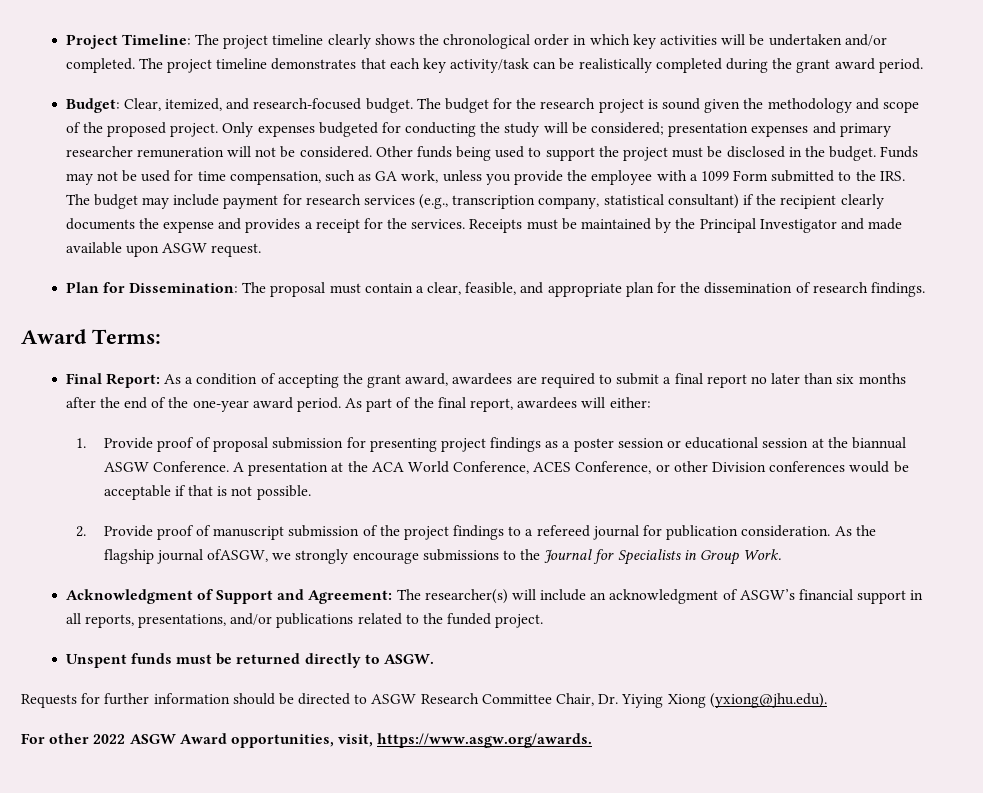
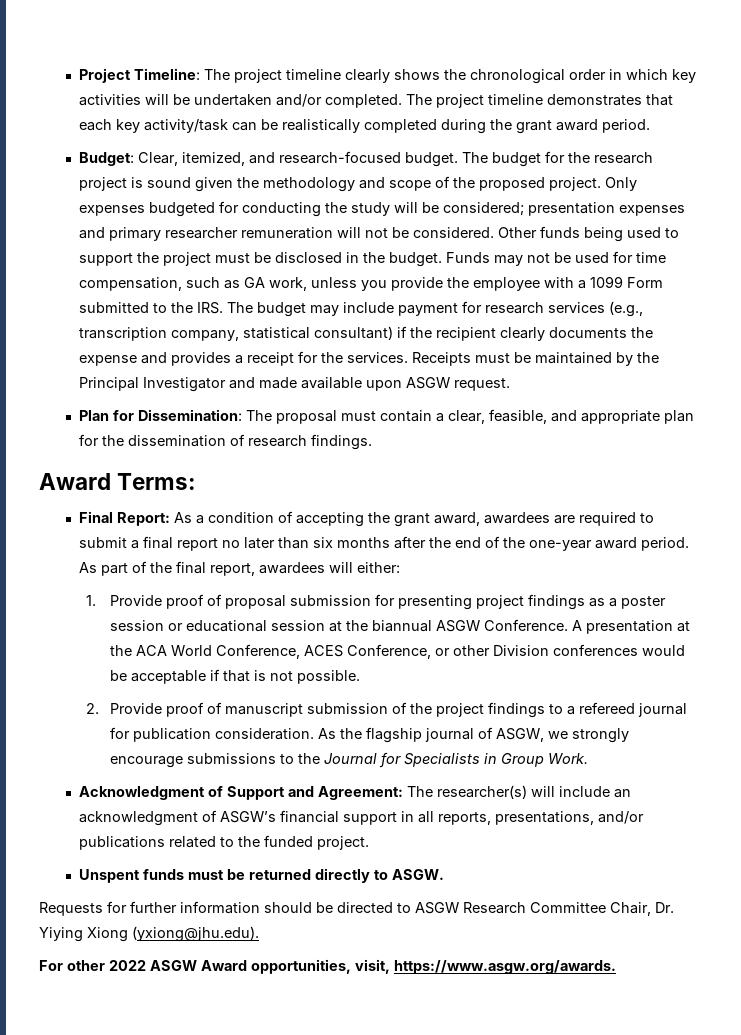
[207,549,269,562] ofASGW, -> [478,727,545,742] of ASGW,

